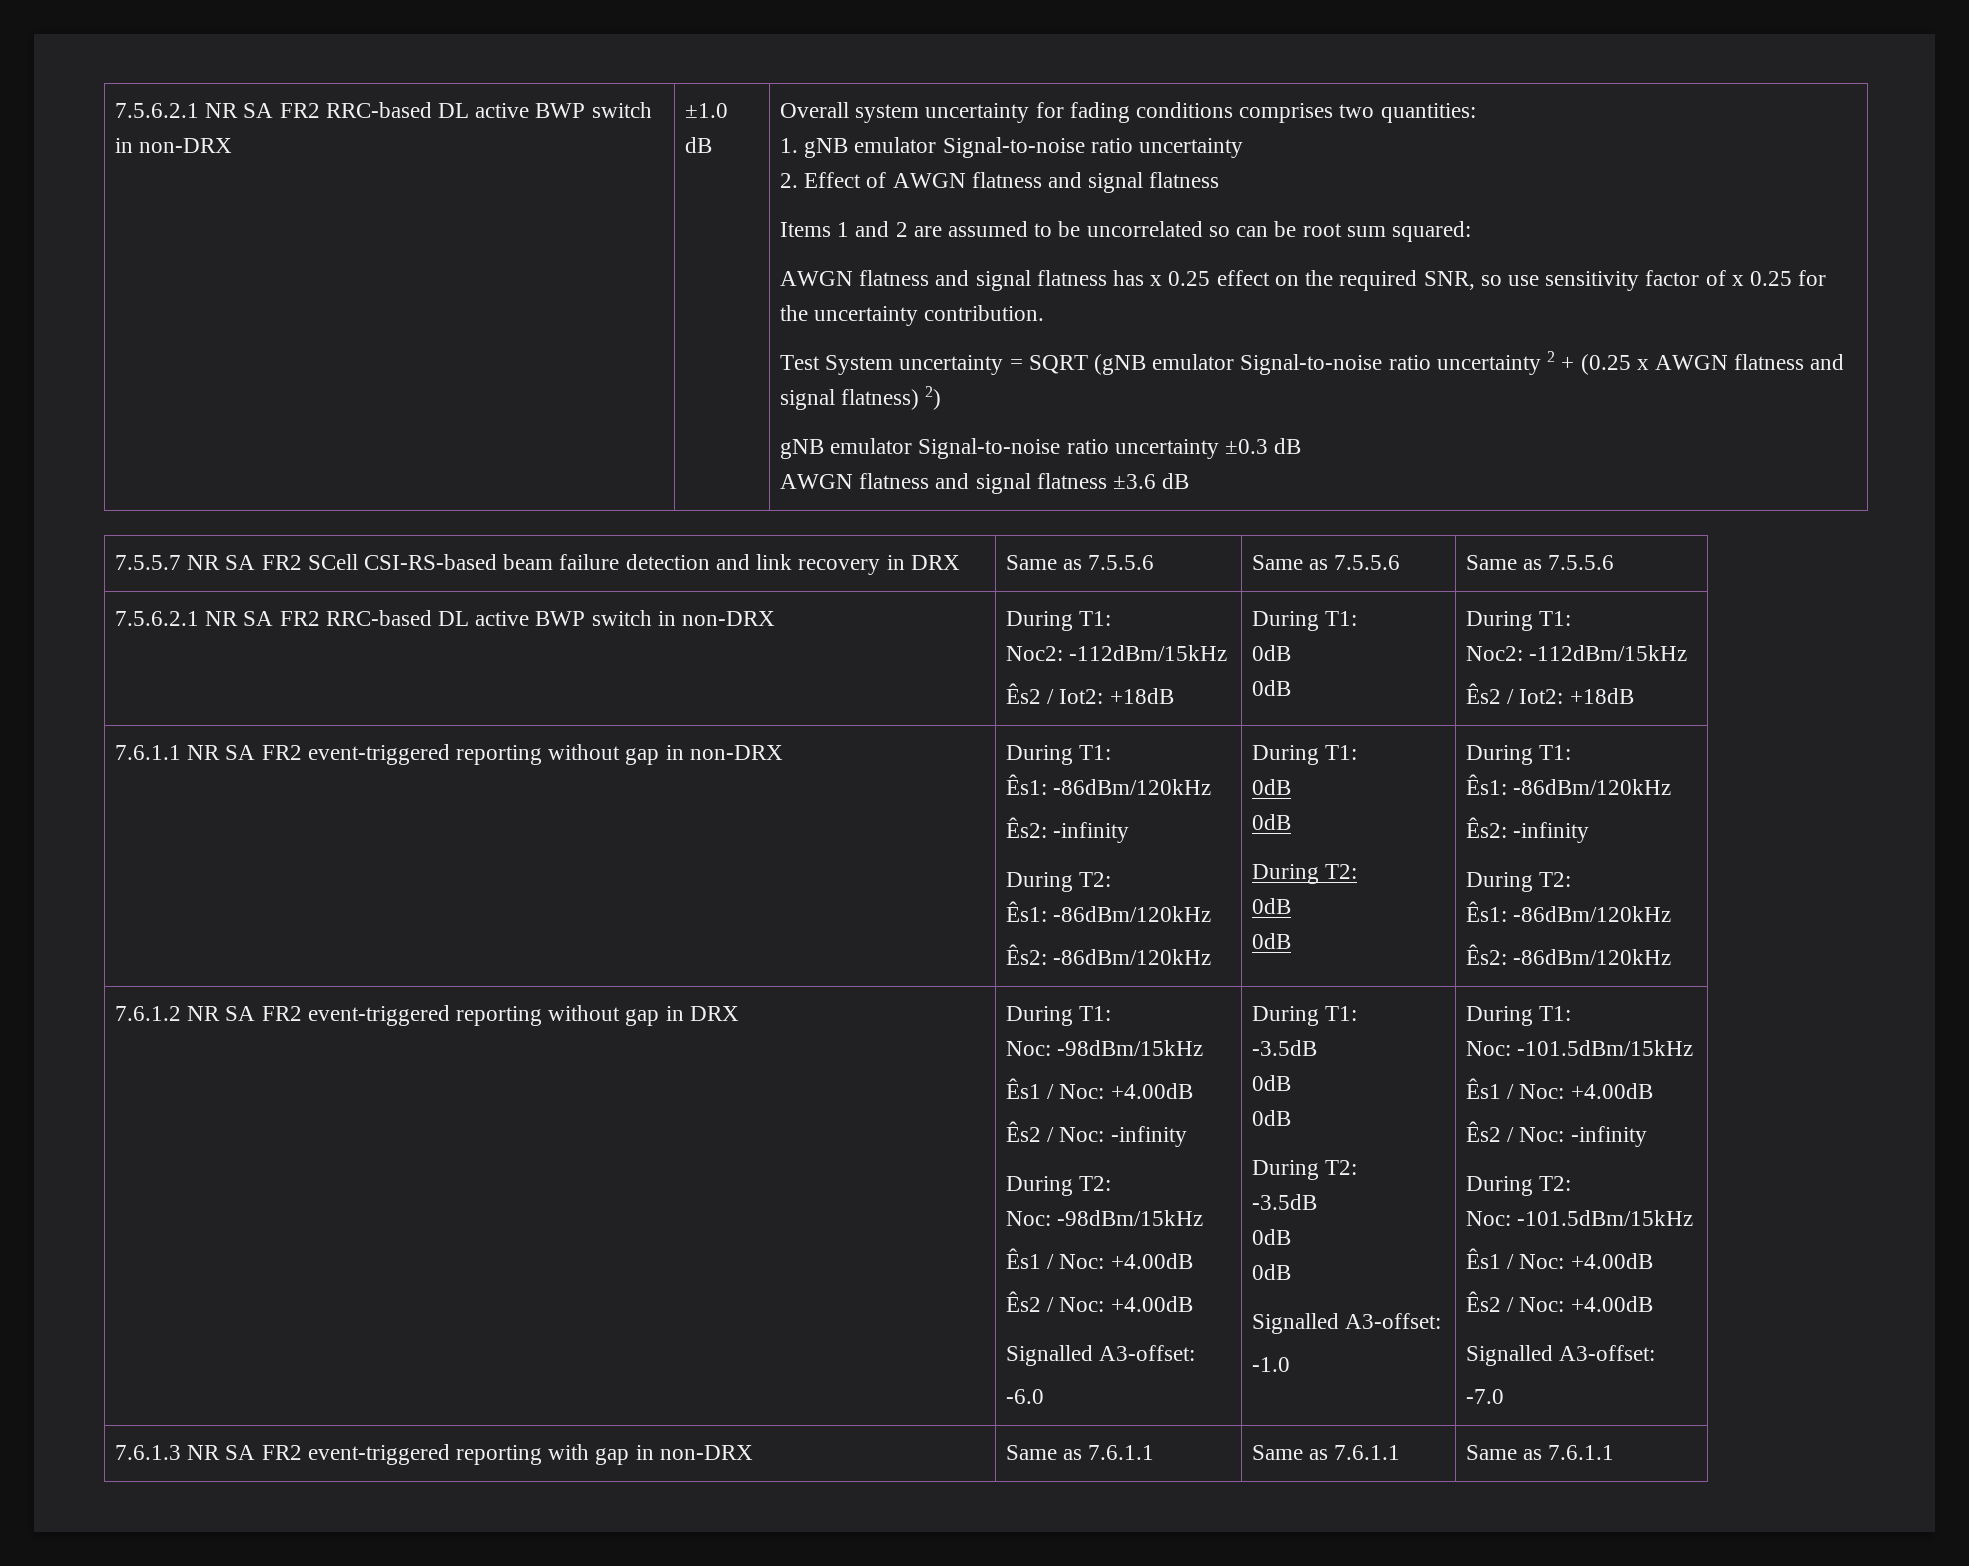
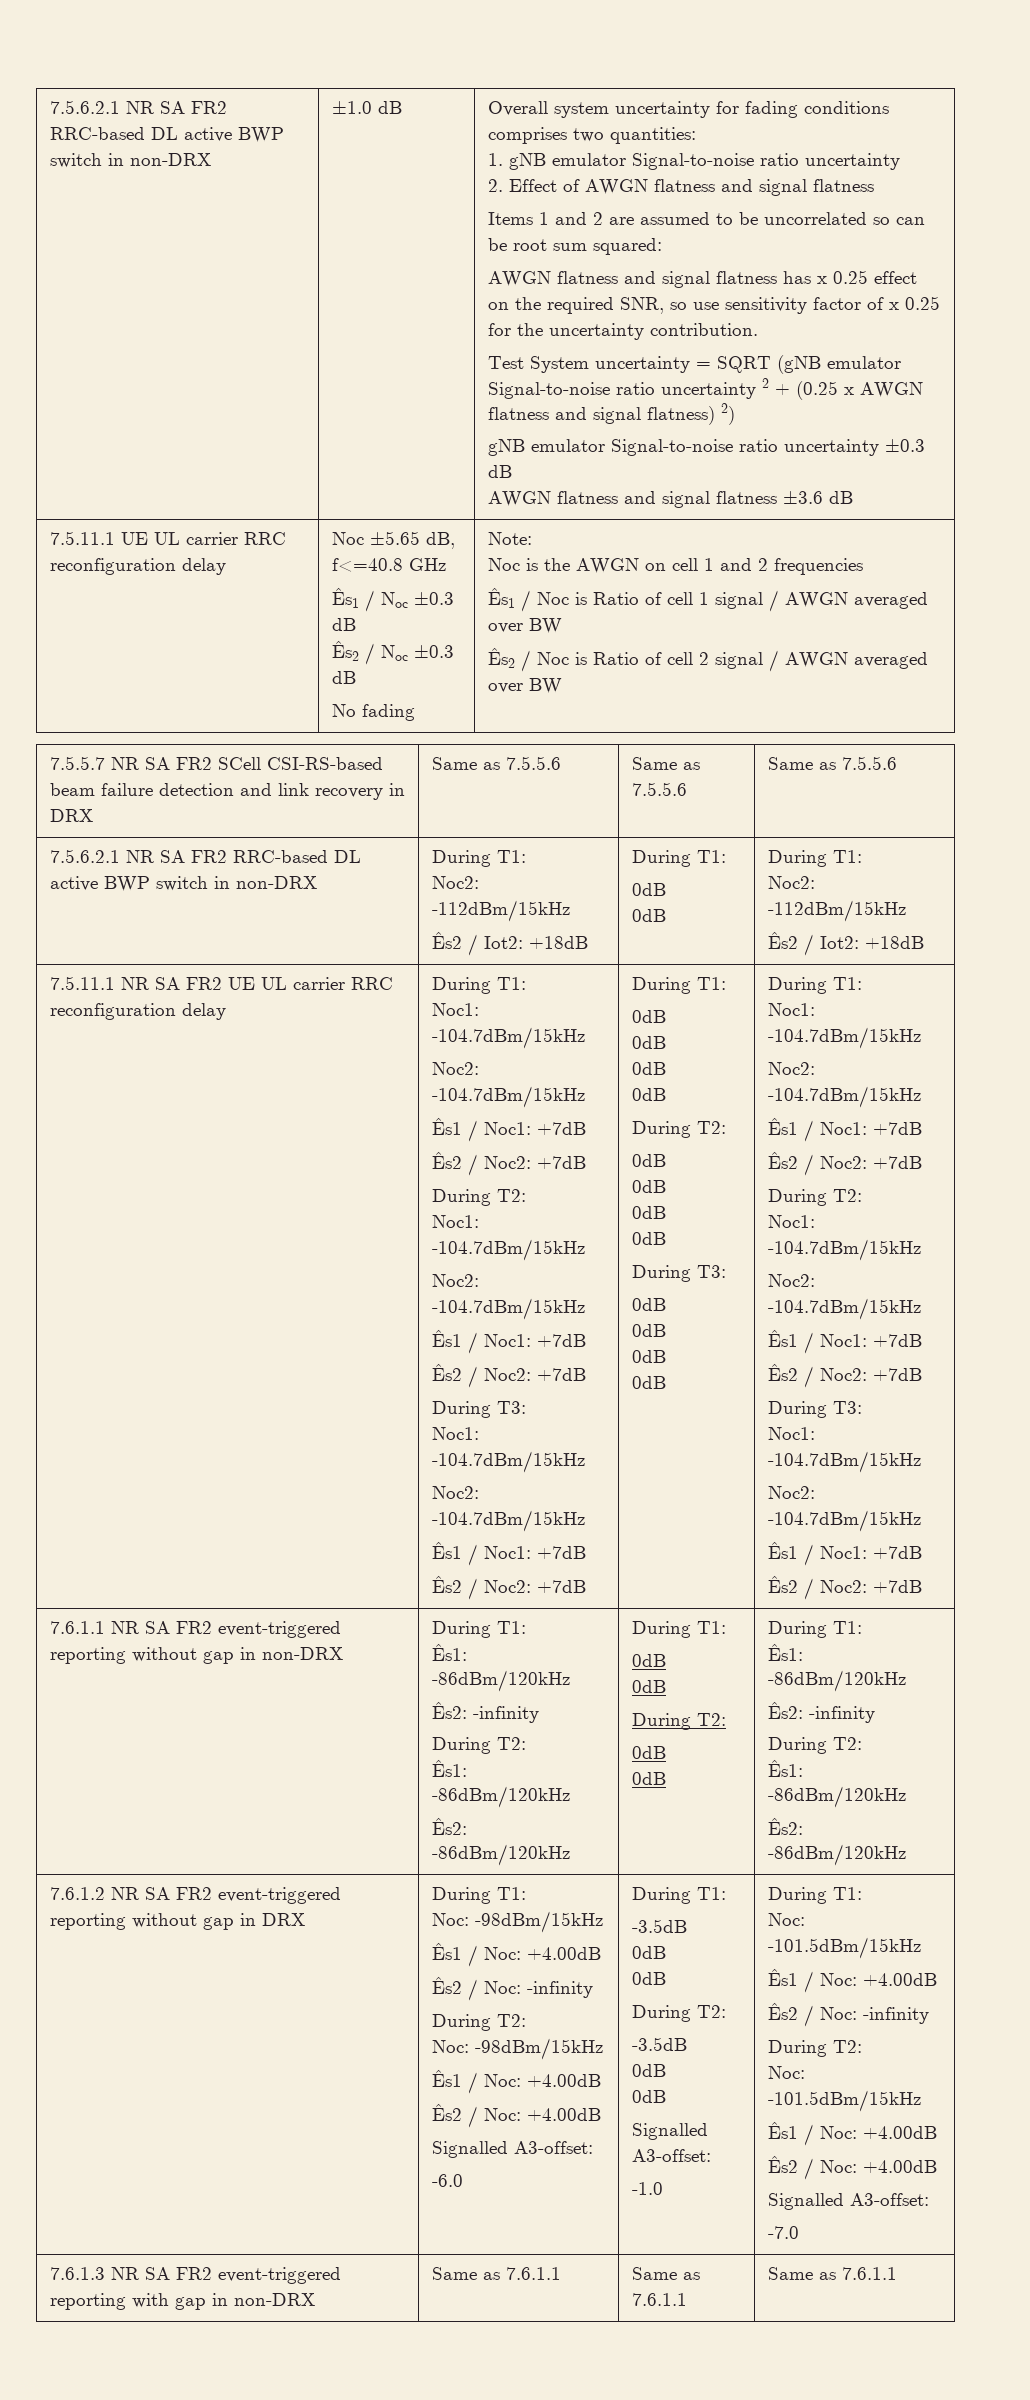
(1190, 481) none -> [49,531,286,545] [49,558,226,575] [331,531,455,549] [331,558,446,572] [331,587,454,612] [331,618,356,631] [331,640,454,665] [331,671,356,684] [331,704,415,721] [487,532,532,545] [487,558,863,575] [487,587,928,612] [487,618,562,634] [487,647,928,672] [487,678,562,694] // 7.5.11.1 UE UL carrier RRC reconfiguration delay | Noc ±5.65 dB, f<=40.8 GHz // Ês1 / Noc ±0.3 dB // Ês2 / Noc ±0.3 dB // No fading | Note: // Noc is the AWGN on cell 1 and 2 frequencies // Ês1 / Noc is Ratio of cell 1 signal / AWGN averaged over BW // Ês2 / Noc is Ratio of cell 2 signal / AWGN averaged over BW
(1634, 696) none -> [49,976,393,990] [49,1003,226,1020] [431,977,526,994] [431,1003,479,1016] [431,1027,585,1049] [431,1062,479,1075] [431,1086,585,1108] [431,1117,586,1142] [431,1151,586,1176] [431,1189,526,1206] [431,1215,479,1228] [431,1239,585,1261] [431,1274,479,1287] [431,1298,585,1320] [431,1329,586,1354] [431,1363,586,1388] [431,1401,526,1418] [431,1427,479,1440] [431,1451,585,1473] [431,1486,479,1499] [431,1510,585,1532] [431,1541,586,1566] [431,1575,586,1600] [631,977,726,994] [631,1010,666,1023] [631,1036,666,1049] [631,1062,666,1075] [631,1088,666,1101] [631,1121,726,1138] [631,1154,666,1167] [631,1180,666,1193] [631,1206,666,1219] [631,1232,666,1245] [631,1265,726,1282] [631,1298,666,1311] [631,1324,666,1337] [631,1350,666,1363] [631,1376,666,1389] [767,977,862,994] [767,1003,815,1016] [767,1027,921,1049] [767,1062,815,1075] [767,1086,921,1108] [767,1117,922,1142] [767,1151,922,1176] [767,1189,862,1206] [767,1215,815,1228] [767,1239,921,1261] [767,1274,815,1287] [767,1298,921,1320] [767,1329,922,1354] [767,1363,922,1388] [767,1401,862,1418] [767,1427,815,1440] [767,1451,921,1473] [767,1486,815,1499] [767,1510,921,1532] [767,1541,922,1566] [767,1575,922,1600] // 7.5.11.1 NR SA FR2 UE UL carrier RRC reconfiguration delay | During T1: // Noc1: -104.7dBm/15kHz // Noc2: -104.7dBm/15kHz // Ês1 / Noc1: +7dB // Ês2 / Noc2: +7dB // During T2: // Noc1: -104.7dBm/15kHz // Noc2: -104.7dBm/15kHz // Ês1 / Noc1: +7dB // Ês2 / Noc2: +7dB // During T3: // Noc1: -104.7dBm/15kHz // Noc2: -104.7dBm/15kHz // Ês1 / Noc1: +7dB // Ês2 / Noc2: +7dB | During T1: // 0dB // 0dB // 0dB // 0dB // During T2: // 0dB // 0dB // 0dB // 0dB // During T3: // 0dB // 0dB // 0dB // 0dB | During T1: // Noc1: -104.7dBm/15kHz // Noc2: -104.7dBm/15kHz // Ês1 / Noc1: +7dB // Ês2 / Noc2: +7dB // During T2: // Noc1: -104.7dBm/15kHz // Noc2: -104.7dBm/15kHz // Ês1 / Noc1: +7dB // Ês2 / Noc2: +7dB // During T3: // Noc1: -104.7dBm/15kHz // Noc2: -104.7dBm/15kHz // Ês1 / Noc1: +7dB // Ês2 / Noc2: +7dB

